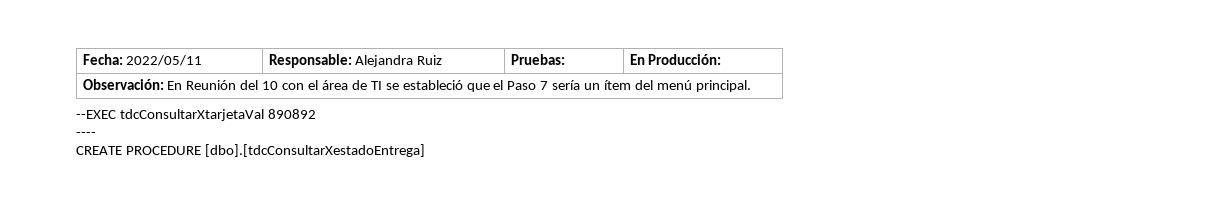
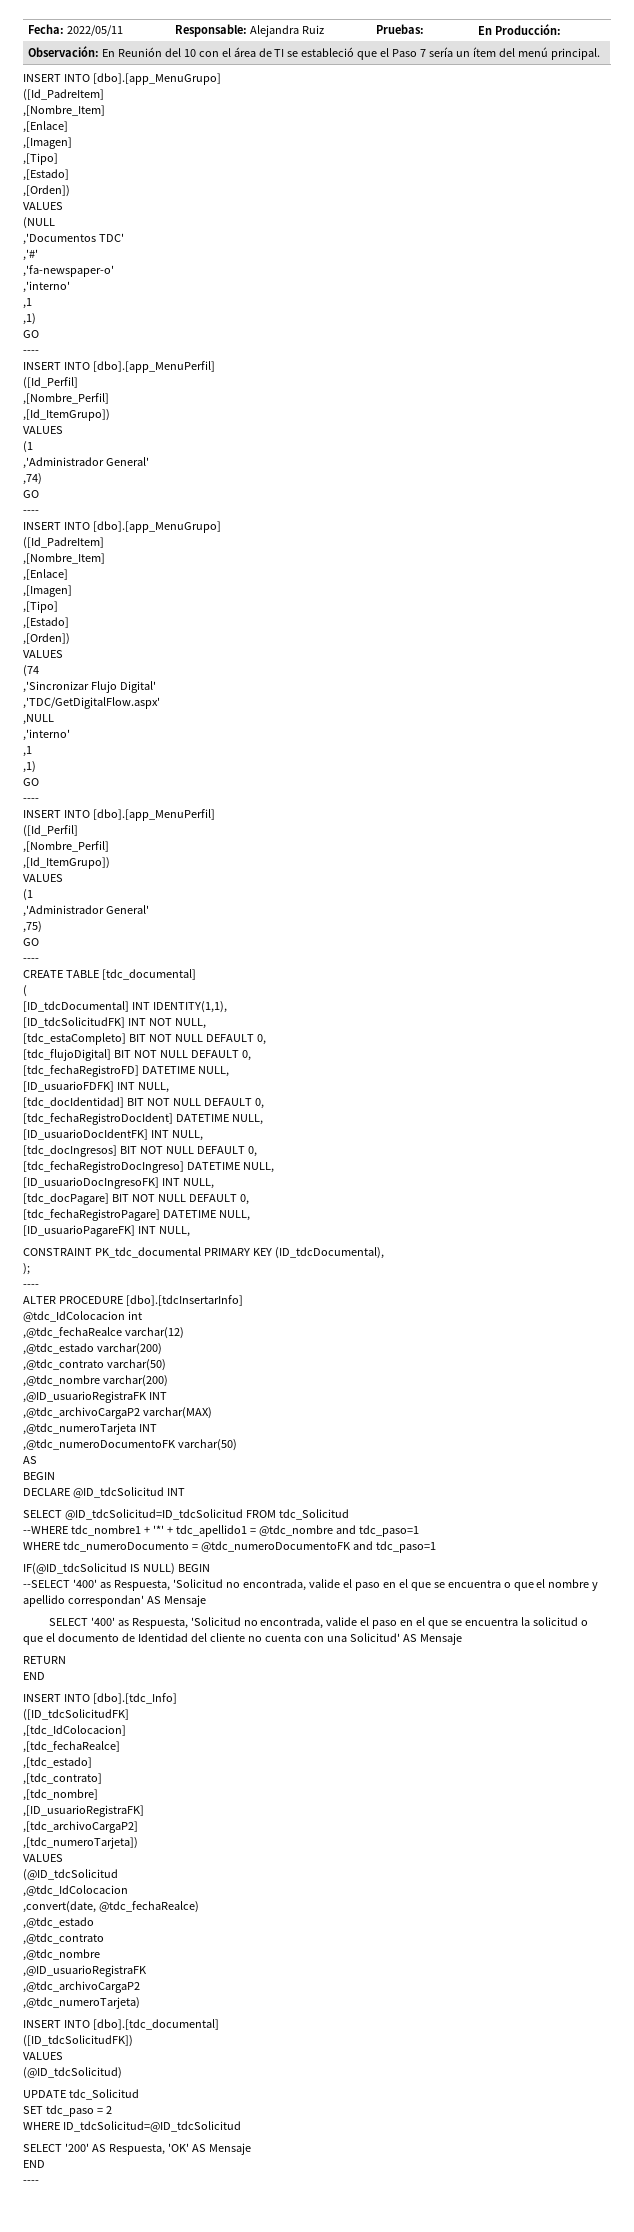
[76,109,316,121] [76,132,96,137] [76,144,425,157] --EXEC tdcConsultarXtarjetaVal 890892 // ---- // CREATE PROCEDURE [dbo].[tdcConsultarXestadoEntrega] -> [23,73,221,85] [23,89,104,101] [23,105,105,117] [23,121,68,133] [23,137,72,149] [23,153,58,165] [23,169,69,181] [23,185,70,197] [23,202,63,210] [23,217,55,229] [23,233,124,245] [23,249,38,261] [23,265,114,277] [23,281,70,293] [23,298,32,309] [23,313,36,325] [23,330,39,338] [23,350,39,354] [23,361,215,373] [23,377,78,389] [23,393,109,405] [23,409,110,421] [23,426,63,434] [23,441,33,453] [23,457,149,469] [23,473,42,485] [23,490,39,498] [23,510,39,514] [23,521,221,533] [23,537,104,549] [23,553,105,565] [23,569,68,581] [23,585,72,597] [23,601,58,613] [23,617,69,629] [23,633,70,645] [23,650,63,658] [23,665,39,677] [23,681,156,693] [23,697,160,709] [23,714,54,725] [23,729,70,741] [23,746,32,757] [23,761,36,773] [23,778,39,786] [23,798,39,802] [23,809,215,821] [23,825,78,837] [23,841,109,853] [23,857,110,869] [23,874,63,882] [23,889,33,901] [23,905,149,917] [23,921,42,933] [23,938,39,946] [23,958,39,962] [23,969,196,980] [23,985,27,997] [23,1001,227,1013] [23,1017,206,1029] [23,1033,266,1045] [23,1049,251,1061] [23,1065,229,1077] [23,1081,169,1093] [23,1097,264,1109] [23,1113,263,1125] [23,1129,203,1141] [23,1145,257,1157] [23,1161,274,1173] [23,1177,214,1189] [23,1193,249,1205] [23,1209,250,1221] [23,1225,190,1237] [23,1247,384,1259] [23,1263,30,1275] [23,1284,39,1288] [23,1295,243,1306] [23,1311,142,1322] [23,1327,184,1339] [23,1343,162,1355] [23,1359,166,1371] [23,1375,168,1387] [23,1391,167,1403] [23,1407,212,1419] [23,1423,157,1435] [23,1439,237,1451] [23,1456,37,1464] [23,1472,55,1480] [23,1487,185,1498] [23,1509,349,1520] [23,1525,419,1537] [23,1541,436,1553] [23,1563,210,1575] [23,1579,599,1591] [23,1595,206,1607] [48,1617,589,1629] [23,1633,462,1645] [23,1656,66,1664] [23,1672,45,1680] [23,1693,177,1704] [23,1709,129,1721] [23,1725,126,1737] [23,1741,120,1753] [23,1757,92,1769] [23,1773,102,1785] [23,1789,98,1801] [23,1805,144,1817] [23,1821,138,1833] [23,1837,138,1849] [23,1854,63,1862] [23,1869,118,1881] [23,1885,128,1897] [23,1901,199,1913] [23,1917,94,1929] [23,1933,104,1945] [23,1949,100,1961] [23,1965,147,1977] [23,1981,140,1993] [23,1997,140,2009] [23,2019,219,2030] [23,2035,133,2047] [23,2052,63,2060] [23,2067,122,2079] [23,2089,139,2100] [23,2105,112,2117] [23,2121,241,2132] [23,2143,251,2155] [23,2160,45,2168] [23,2180,39,2184] INSERT INTO [dbo].[app_MenuGrupo] // ([Id_PadreItem] // ,[Nombre_Item] // ,[Enlace] // ,[Imagen] // ,[Tipo] // ,[Estado] // ,[Orden]) // VALUES // (NULL // ,'Documentos TDC' // ,'#' // ,'fa-newspaper-o' // ,'interno' // ,1 // ,1) // GO // ---- // INSERT INTO [dbo].[app_MenuPerfil] // ([Id_Perfil] // ,[Nombre_Perfil] // ,[Id_ItemGrupo]) // VALUES // (1 // ,'Administrador General' // ,74) // GO // ---- // INSERT INTO [dbo].[app_MenuGrupo] // ([Id_PadreItem] // ,[Nombre_Item] // ,[Enlace] // ,[Imagen] // ,[Tipo] // ,[Estado] // ,[Orden]) // VALUES // (74 // ,'Sincronizar Flujo Digital' // ,'TDC/GetDigitalFlow.aspx' // ,NULL // ,'interno' // ,1 // ,1) // GO // ---- // INSERT INTO [dbo].[app_MenuPerfil] // ([Id_Perfil] // ,[Nombre_Perfil] // ,[Id_ItemGrupo]) // VALUES // (1 // ,'Administrador General' // ,75) // GO // ---- // CREATE TABLE [tdc_documental] // ( // [ID_tdcDocumental] INT IDENTITY(1,1), // [ID_tdcSolicitudFK] INT NOT NULL, // [tdc_estaCompleto] BIT NOT NULL DEFAULT 0, // [tdc_flujoDigital] BIT NOT NULL DEFAULT 0, // [tdc_fechaRegistroFD] DATETIME NULL, // [ID_usuarioFDFK] INT NULL, // [tdc_docIdentidad] BIT NOT NULL DEFAULT 0, // [tdc_fechaRegistroDocIdent] DATETIME NULL, // [ID_usuarioDocIdentFK] INT NULL, // [tdc_docIngresos] BIT NOT NULL DEFAULT 0, // [tdc_fechaRegistroDocIngreso] DATETIME NULL, // [ID_usuarioDocIngresoFK] INT NULL, // [tdc_docPagare] BIT NOT NULL DEFAULT 0, // [tdc_fechaRegistroPagare] DATETIME NULL, // [ID_usuarioPagareFK] INT NULL, // CONSTRAINT PK_tdc_documental PRIMARY KEY (ID_tdcDocumental), // ); // ---- // ALTER PROCEDURE [dbo].[tdcInsertarInfo] // @tdc_IdColocacion int // ,@tdc_fechaRealce varchar(12) // ,@tdc_estado varchar(200) // ,@tdc_contrato varchar(50) // ,@tdc_nombre varchar(200) // ,@ID_usuarioRegistraFK INT // ,@tdc_archivoCargaP2 varchar(MAX) // ,@tdc_numeroTarjeta INT // ,@tdc_numeroDocumentoFK varchar(50) // AS // BEGIN // DECLARE @ID_tdcSolicitud INT // SELECT @ID_tdcSolicitud=ID_tdcSolicitud FROM tdc_Solicitud // --WHERE tdc_nombre1 + '*' + tdc_apellido1 = @tdc_nombre and tdc_paso=1 // WHERE tdc_numeroDocumento = @tdc_numeroDocumentoFK and tdc_paso=1 // IF(@ID_tdcSolicitud IS NULL) BEGIN // --SELECT '400' as Respuesta, 'Solicitud no encontrada, valide el paso en el que se encuentra o que el nombre y apellido correspondan' AS Mensaje // SELECT '400' as Respuesta, 'Solicitud no encontrada, valide el paso en el que se encuentra la solicitud o que el documento de Identidad del cliente no cuenta con una Solicitud' AS Mensaje // RETURN // END // INSERT INTO [dbo].[tdc_Info] // ([ID_tdcSolicitudFK] // ,[tdc_IdColocacion] // ,[tdc_fechaRealce] // ,[tdc_estado] // ,[tdc_contrato] // ,[tdc_nombre] // ,[ID_usuarioRegistraFK] // ,[tdc_archivoCargaP2] // ,[tdc_numeroTarjeta]) // VALUES // (@ID_tdcSolicitud // ,@tdc_IdColocacion // ,convert(date, @tdc_fechaRealce) // ,@tdc_estado // ,@tdc_contrato // ,@tdc_nombre // ,@ID_usuarioRegistraFK // ,@tdc_archivoCargaP2 // ,@tdc_numeroTarjeta) // INSERT INTO [dbo].[tdc_documental] // ([ID_tdcSolicitudFK]) // VALUES // (@ID_tdcSolicitud) // UPDATE tdc_Solicitud // SET tdc_paso = 2 // WHERE ID_tdcSolicitud=@ID_tdcSolicitud // SELECT '200' AS Respuesta, 'OK' AS Mensaje // END // ----

